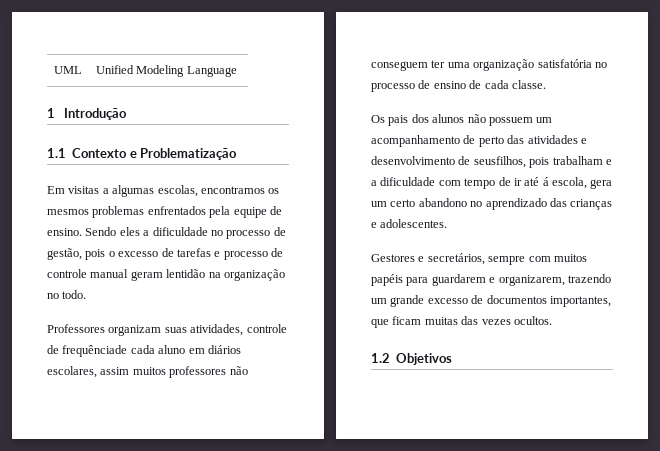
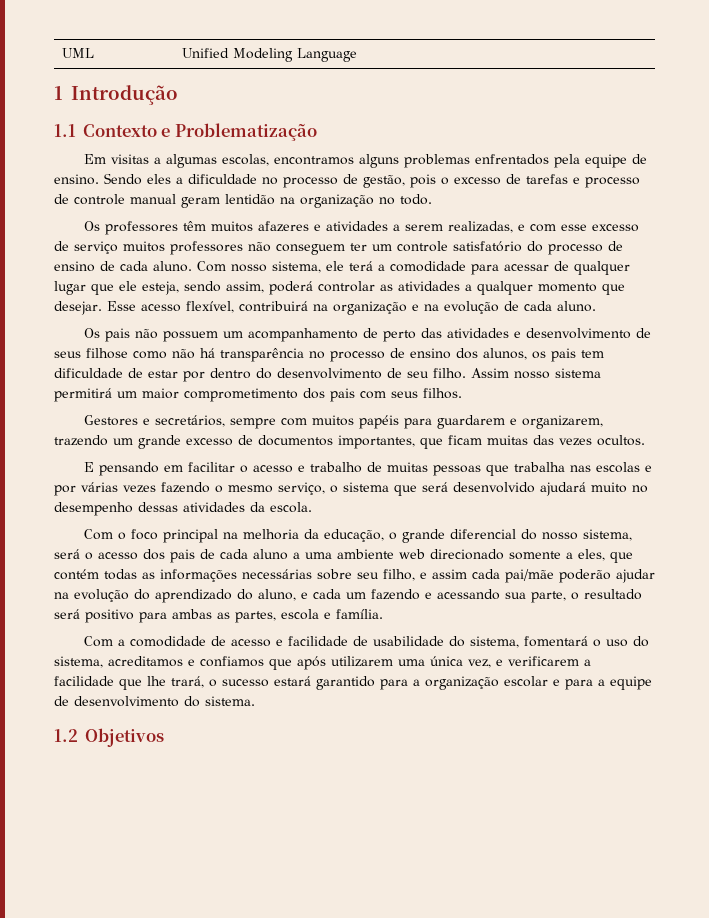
[268,188,280,194] [47,209,89,215] os mesmos -> [359,154,400,168] alguns
[47,324,287,336] [47,345,241,357] [47,366,130,378] Professores organizam suas atividades, controle de frequênciade cada aluno em diários escolares, assim -> [84,221,640,235] [54,241,118,254] Os professores têm muitos afazeres e atividades a serem realizadas, e com esse excesso de serviço
[447,59,607,71] uma organização satisfatória no -> [372,241,543,252] um controle satisfatório do
[511,80,546,89] classe. -> [153,261,630,275] [54,281,625,295] [54,301,596,315] aluno. Com nosso sistema, ele terá a comodidade para acessar de qualquer lugar que ele esteja, sendo assim, poderá controlar as atividades a qualquer momento que desejar. Esse acesso flexível, contribuirá na organização e na evolução de cada aluno.
[411,114,465,123] dos alunos -> (131, 335) none
[473,156,612,168] [371,177,613,189] [371,198,613,210] [371,219,448,228] seusfilhos, pois trabalham e a dificuldade com tempo de ir até á escola, gera um certo abandono no aprendizado das crianças e adolescentes. -> [54,348,604,362] [54,368,601,382] [54,388,462,402] seus filhose como não há transparência no processo de ensino dos alunos, os pais tem dificuldade de estar por dentro do desenvolvimento de seu filho. Assim nosso sistema permitirá um maior comprometimento dos pais com seus filhos.
(552, 320) none -> [84,462,653,476] [54,482,648,496] [54,502,312,516] [84,529,633,543] [54,549,633,563] [54,569,655,583] [54,589,642,603] [54,609,383,623] [84,636,650,648] [54,656,591,670] [54,676,652,690] [54,696,255,707] // E pensando em facilitar o acesso e trabalho de muitas pessoas que trabalha nas escolas e por várias vezes fazendo o mesmo serviço, o sistema que será desenvolvido ajudará muito no desempenho dessas atividades da escola. // Com o foco principal na melhoria da educação, o grande diferencial do nosso sistema, será o acesso dos pais de cada aluno a uma ambiente web direcionado somente a eles, que contém todas as informações necessárias sobre seu filho, e assim cada pai/mãe poderão ajudar na evolução do aprendizado do aluno, e cada um fazendo e acessando sua parte, o resultado será positivo para ambas as partes, escola e família. // Com a comodidade de acesso e facilidade de usabilidade do sistema, fomentará o uso do sistema, acreditamos e confiamos que após utilizarem uma única vez, e verificarem a facilidade que lhe trará, o sucesso estará garantido para a organização escolar e para a equipe de desenvolvimento do sistema.

